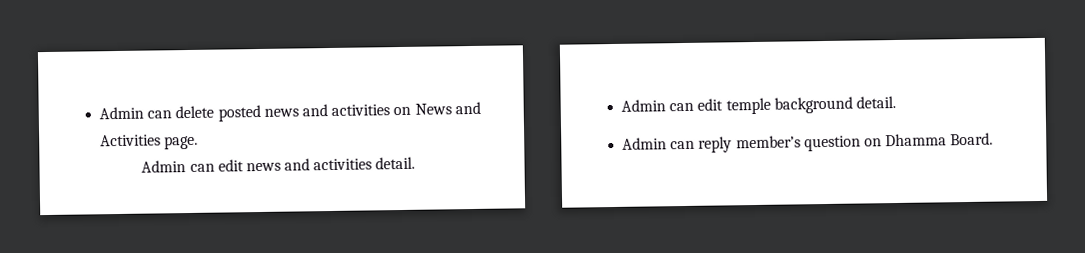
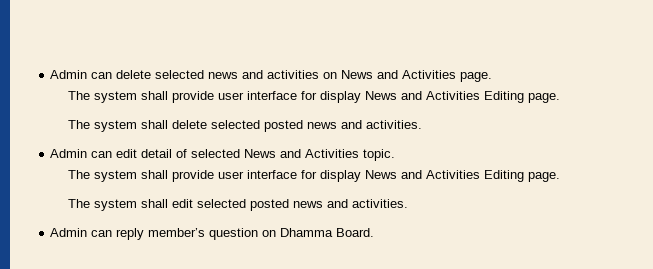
[217,104,261,122] posted -> [155,70,205,79] selected
[141,156,416,173] [621,96,896,115] Admin can edit news and activities detail. // Admin can edit temple background detail. -> [68,91,561,103] [68,120,423,132] [50,149,396,161] [68,170,561,182] [68,199,409,211] The system shall provide user interface for display News and Activities Editing page. // The system shall delete selected posted news and activities. // Admin can edit detail of selected News and Activities topic. // The system shall provide user interface for display News and Activities Editing page. // The system shall edit selected posted news and activities.

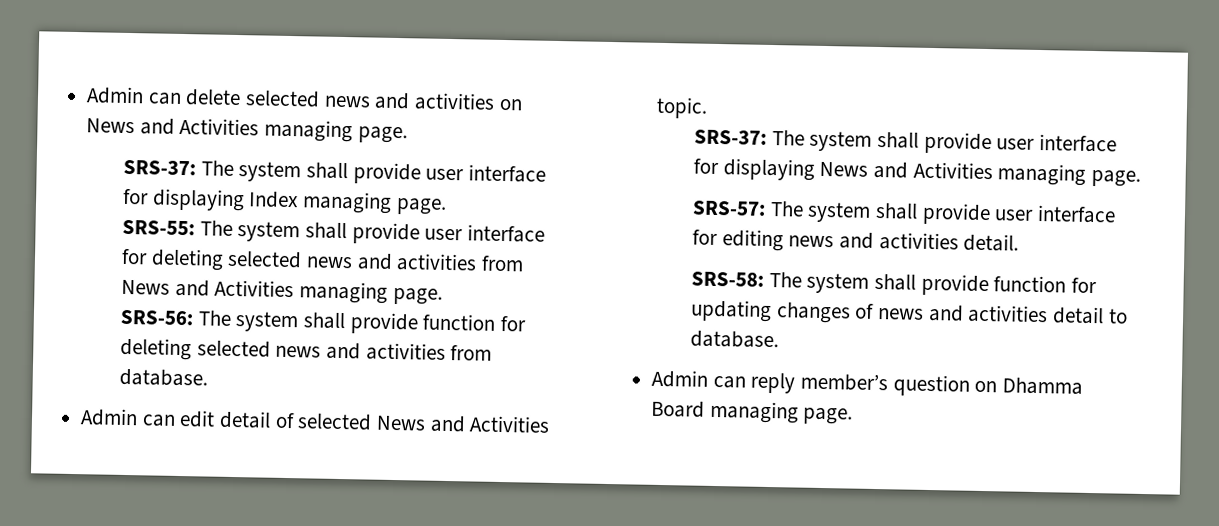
[460,72,493,82] [68,91,561,103] [68,120,423,132] page. // The system shall provide user interface for display News and Activities Editing page. // The system shall delete selected posted news and activities. -> [264,119,408,144] [122,159,546,185] [122,188,447,215] [121,219,545,245] [120,248,524,272] [120,279,443,305] [119,309,526,335] [119,337,493,361] [118,368,208,387] managing page. // SRS-37: The system shall provide user interface for displaying Index managing page. // SRS-55: The system shall provide user interface for deleting selected news and activities from News and Activities managing page. // SRS-56: The system shall provide function for deleting selected news and activities from database.
[68,170,561,182] [68,199,409,211] The system shall provide user interface for display News and Activities Editing page. // The system shall edit selected posted news and activities. -> [693,129,1117,155] [692,158,1141,187] [691,200,1116,226] [691,229,1020,252] [690,271,1097,297] [689,299,1128,325] [689,330,779,349] SRS-37: The system shall provide user interface for displaying News and Activities managing page. // SRS-57: The system shall provide user interface for editing news and activities detail. // SRS-58: The system shall provide function for updating changes of news and activities detail to database.
[336,228,375,237] Board. -> [651,400,854,425] Board managing page.

